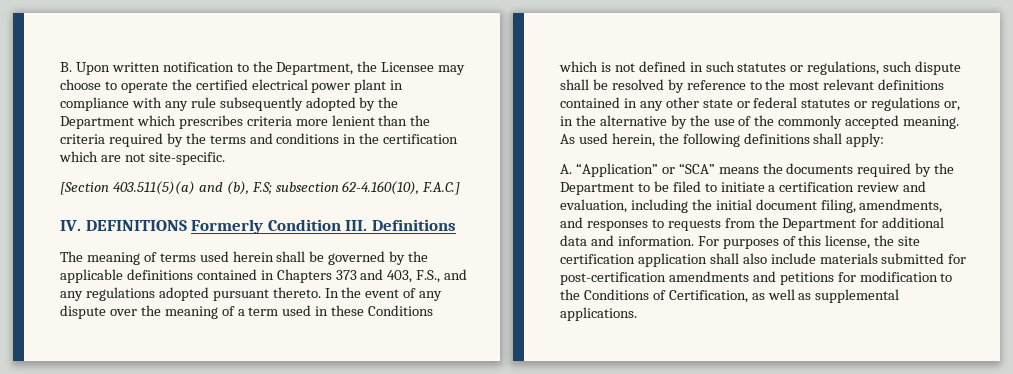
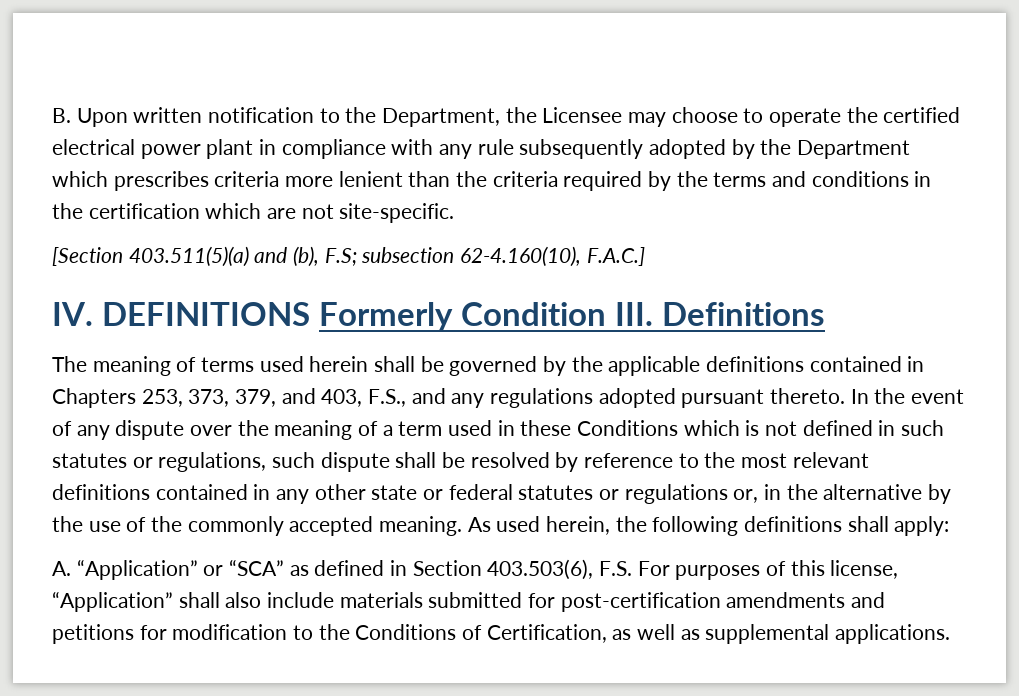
[335,270,357,280] 373 -> [141,389,277,407] 253, 373, 379,
[718,163,955,177] [560,181,927,195] [560,199,943,213] [560,217,945,231] [560,235,694,246] means the documents required by the Department to be filed to initiate a certification review and evaluation, including the initial document filing, amendments, and responses to requests from the Department for additional data and information. -> [289,559,633,580] as defined in Section 403.503(6), F.S.
[874,235,921,246] [560,253,707,267] the site certification application -> [52,591,173,612] “Application”

